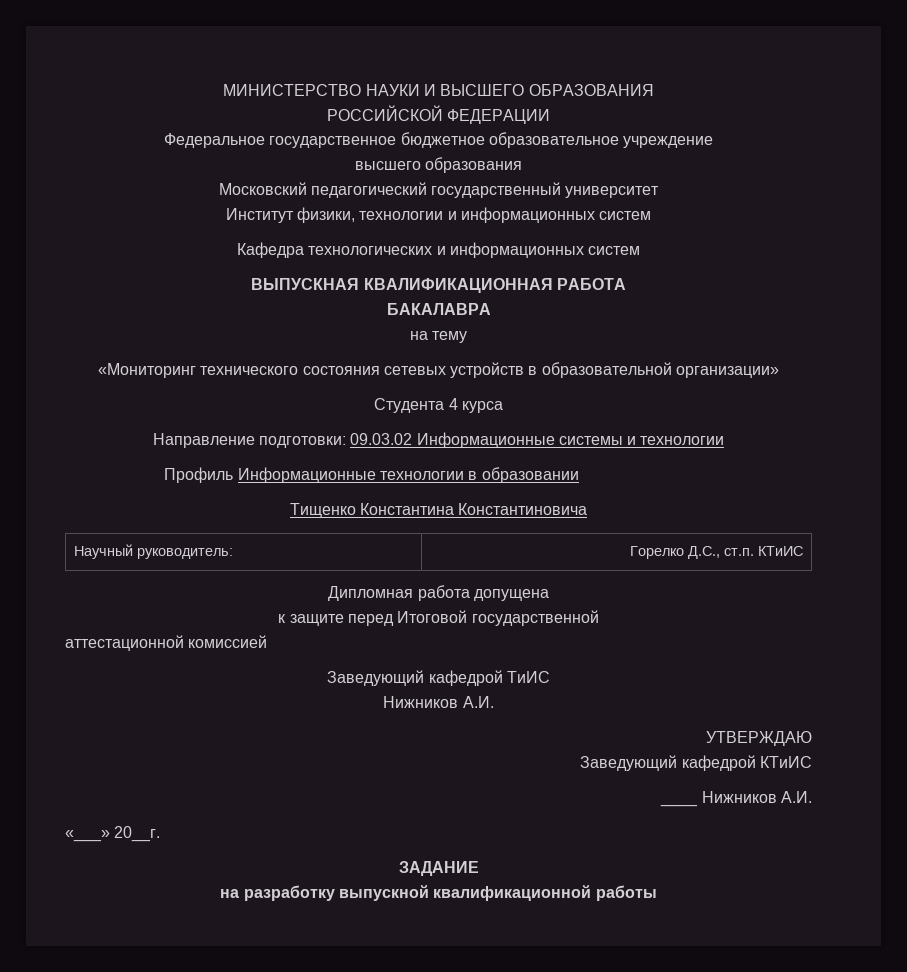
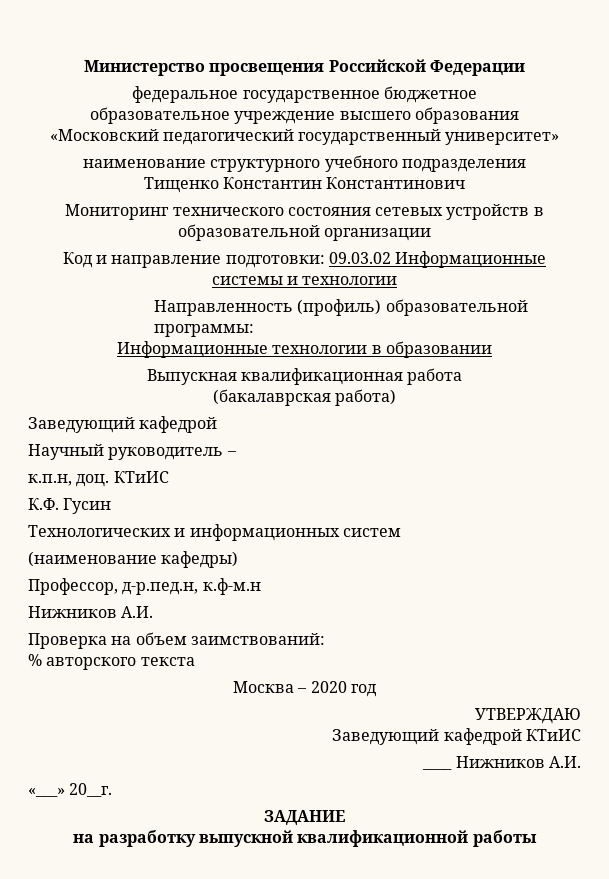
[223,84,654,96] [326,105,551,124] [163,133,265,148] МИНИСТЕРСТВО НАУКИ И ВЫСШЕГО ОБРАЗОВАНИЯ // РОССИЙСКОЙ ФЕДЕРАЦИИ // Федеральное -> [84,59,525,76] [132,86,239,103] Министерство просвещения Российской Федерации // федеральное
(485, 140) none -> (477, 94) //
(714, 142) // -> (336, 117) none
[218,182,307,195] Московский -> [49,129,159,141] «Московский
[565,186,660,198] [225,207,652,223] [236,242,641,258] [251,278,626,293] [386,303,491,315] [409,331,468,343] [97,363,196,378] университет // Институт физики, технологии и информационных систем // Кафедра технологических и информационных систем // ВЫПУСКНАЯ КВАЛИФИКАЦИОННАЯ РАБОТА // БАКАЛАВРА // на тему // «Мониторинг -> [445,132,560,145] [83,155,526,172] [143,177,466,193] [65,204,170,220] университет» // наименование структурного учебного подразделения // Тищенко Константин Константинович // Мониторинг
[676,366,780,378] [374,398,503,413] [152,433,255,448] организации» // Студента 4 курса // Направление -> [324,228,432,241] [62,252,222,268] организации // Код и направление
[164,467,234,483] Профиль -> [153,299,528,316] [153,324,254,337] Направленность (профиль) образовательной программы: //
[289,503,588,518] [74,544,234,559] [629,546,803,559] [328,585,549,601] [278,610,599,626] [65,635,268,651] [327,670,550,686] [383,696,494,708] Тищенко Константина Константиновича // Научный руководитель: | Горелко Д.С., ст.п. КТиИС // Дипломная работа допущена // к защите перед Итоговой государственной // аттестационной комиссией // Заведующий кафедрой ТиИС // Нижников А.И. -> [146,368,463,385] [212,389,397,406] [28,416,218,433] [28,444,237,460] [28,471,169,487] [28,498,112,514] [28,524,401,541] [28,551,239,568] [28,578,261,595] [28,606,154,618] [28,632,325,649] [28,654,195,670] [233,681,376,697] Выпускная квалификационная работа // (бакалаврская работа) // Заведующий кафедрой // Научный руководитель – // к.п.н, доц. КТиИС // К.Ф. Гусин // Технологических и информационных систем // (наименование кафедры) // Профессор, д-р.пед.н, к.ф-м.н // Нижников А.И. // Проверка на объем заимствований: // % авторского текста // Москва – 2020 год

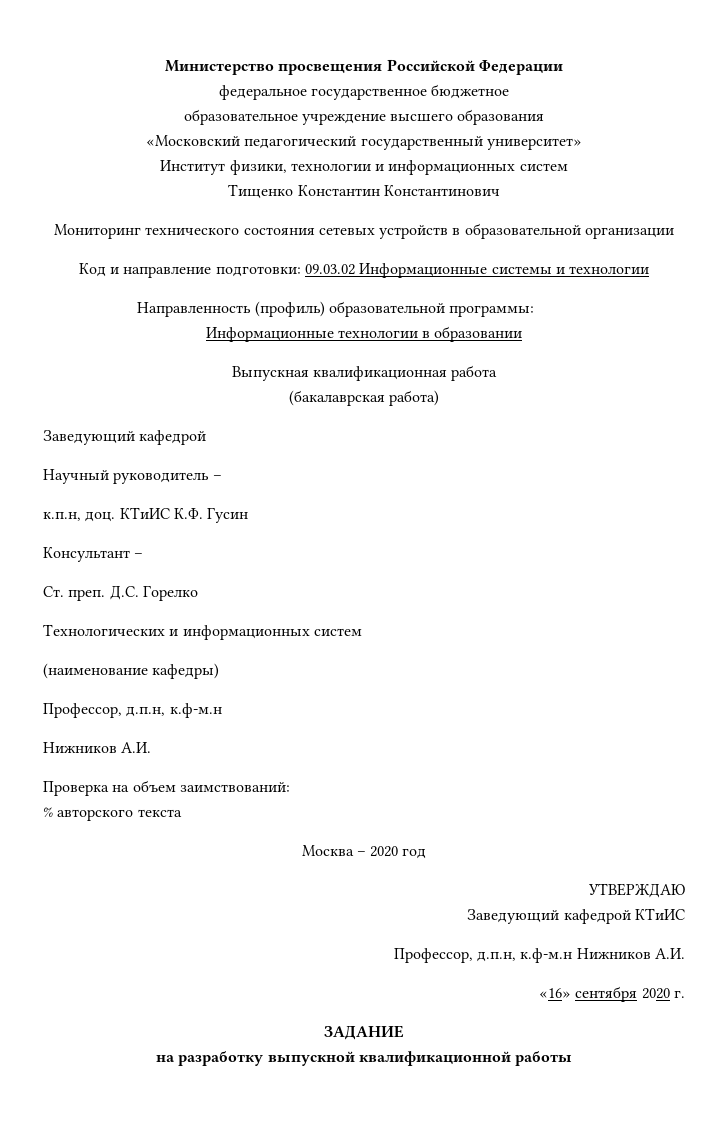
[83,155,526,172] наименование структурного учебного подразделения -> [160,160,568,175] Институт физики, технологии и информационных систем
(169, 477) // -> (170, 513) none
(112, 506) none -> [43,547,144,562] [43,585,198,601] // Консультант – // Ст. преп. Д.С. Горелко
[122,582,199,595] д-р.пед.н, -> [126,706,166,717] д.п.н,
[422,768,453,770] [455,756,582,768] [28,783,113,797] ____ Нижников А.И. // «___» 20__г. -> [393,948,686,963] [539,986,686,1002] Профессор, д.п.н, к.ф-м.н Нижников А.И. // «16» сентября 2020 г.

